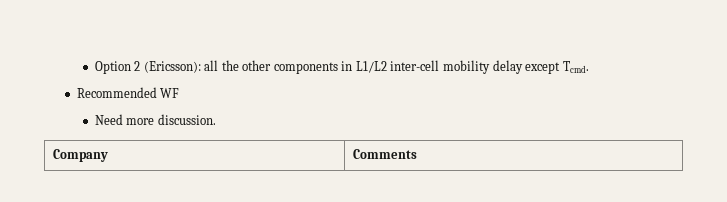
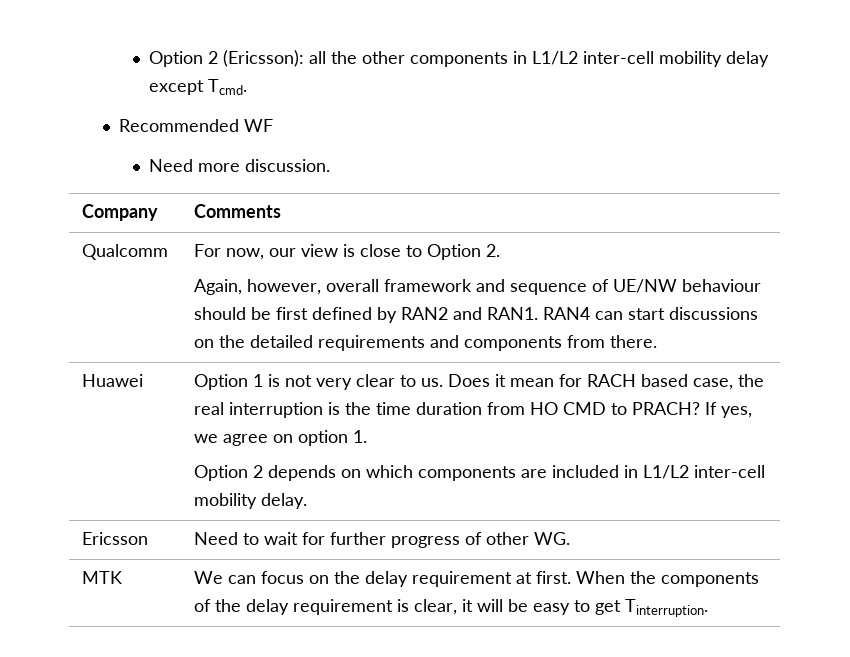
(418, 154) none -> [81,244,168,260] [193,244,500,260] [193,279,761,295] [193,307,758,323] [193,335,657,351] [81,374,143,387] [193,374,764,390] [193,402,752,418] [193,430,367,446] [193,465,765,481] [193,493,307,509] [81,532,148,545] [193,532,570,548] [81,571,122,584] [193,571,759,587] [193,599,708,617] // Qualcomm | For now, our view is close to Option 2. // Again, however, overall framework and sequence of UE/NW behaviour should be first defined by RAN2 and RAN1. RAN4 can start discussions on the detailed requirements and components from there. // Huawei | Option 1 is not very clear to us. Does it mean for RACH based case, the real interruption is the time duration from HO CMD to PRACH? If yes, we agree on option 1. // Option 2 depends on which components are included in L1/L2 inter-cell mobility delay. // Ericsson | Need to wait for further progress of other WG. // MTK | We can focus on the delay requirement at first. When the components of the delay requirement is clear, it will be easy to get Tinterruption.

